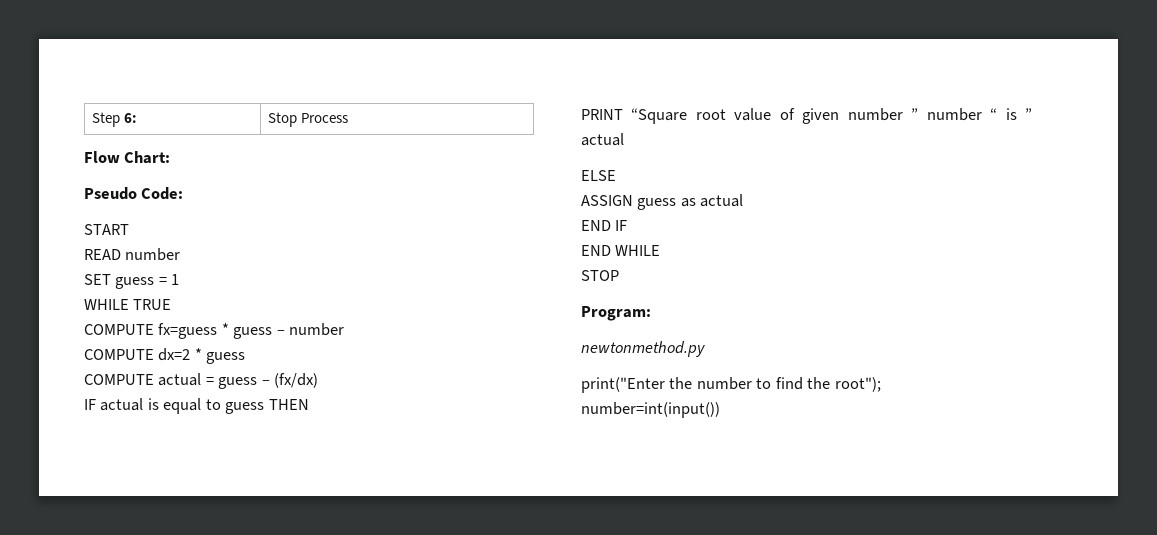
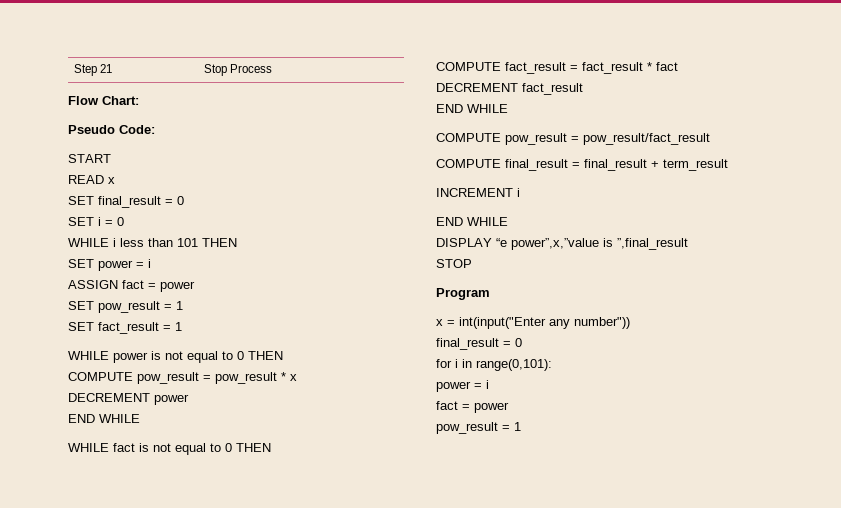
[124,113,138,123] 6: -> [100,64,113,73] 21
[125,248,181,261] [84,274,180,289] [84,299,172,310] [84,323,345,339] [84,348,246,364] [84,373,319,389] [84,398,309,414] [581,108,1032,124] [581,133,624,146] [581,170,616,181] [581,194,744,210] [581,220,628,231] [581,245,661,256] [581,270,619,281] [581,306,651,321] [581,341,705,357] [581,377,881,393] [581,402,720,418] number // SET guess = 1 // WHILE TRUE // COMPUTE fx=guess * guess – number // COMPUTE dx=2 * guess // COMPUTE actual = guess – (fx/dx) // IF actual is equal to guess THEN // PRINT “Square root value of given number ” number “ is ” actual // ELSE // ASSIGN guess as actual // END IF // END WHILE // STOP // Program: // newtonmethod.py // print("Enter the number to find the root"); // number=int(input()) -> [108,177,115,184] [68,196,184,208] [68,217,124,226] [68,238,237,247] [68,259,151,271] [68,280,195,292] [68,301,183,313] [68,322,182,334] [68,351,283,363] [68,372,297,384] [68,393,189,405] [68,414,140,423] [68,443,271,455] [436,62,678,74] [436,83,583,95] [436,104,508,113] [436,133,710,145] [436,159,728,171] [436,188,520,197] [436,217,508,226] [436,238,688,250] [436,259,472,268] [436,288,490,300] [436,317,630,329] [436,338,522,350] [436,359,552,371] [436,380,489,392] [436,401,509,413] [436,422,521,434] x // SET final_result = 0 // SET i = 0 // WHILE i less than 101 THEN // SET power = i // ASSIGN fact = power // SET pow_result = 1 // SET fact_result = 1 // WHILE power is not equal to 0 THEN // COMPUTE pow_result = pow_result * x // DECREMENT power // END WHILE // WHILE fact is not equal to 0 THEN // COMPUTE fact_result = fact_result * fact // DECREMENT fact_result // END WHILE // COMPUTE pow_result = pow_result/fact_result // COMPUTE final_result = final_result + term_result // INCREMENT i // END WHILE // DISPLAY “e power”,x,”value is ”,final_result // STOP // Program // x = int(input("Enter any number")) // final_result = 0 // for i in range(0,101): // power = i // fact = power // pow_result = 1

